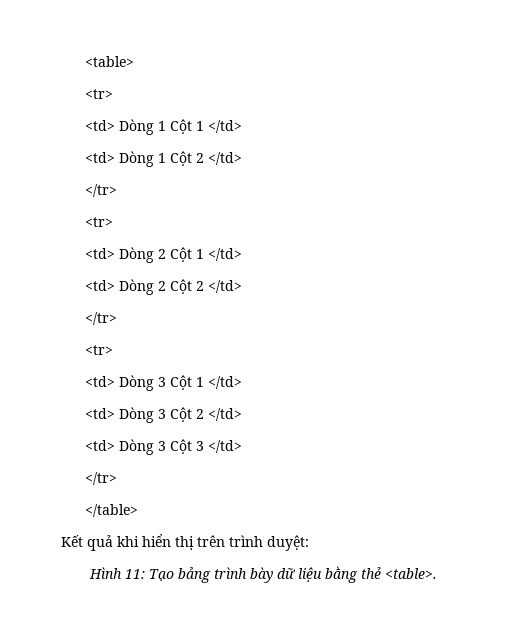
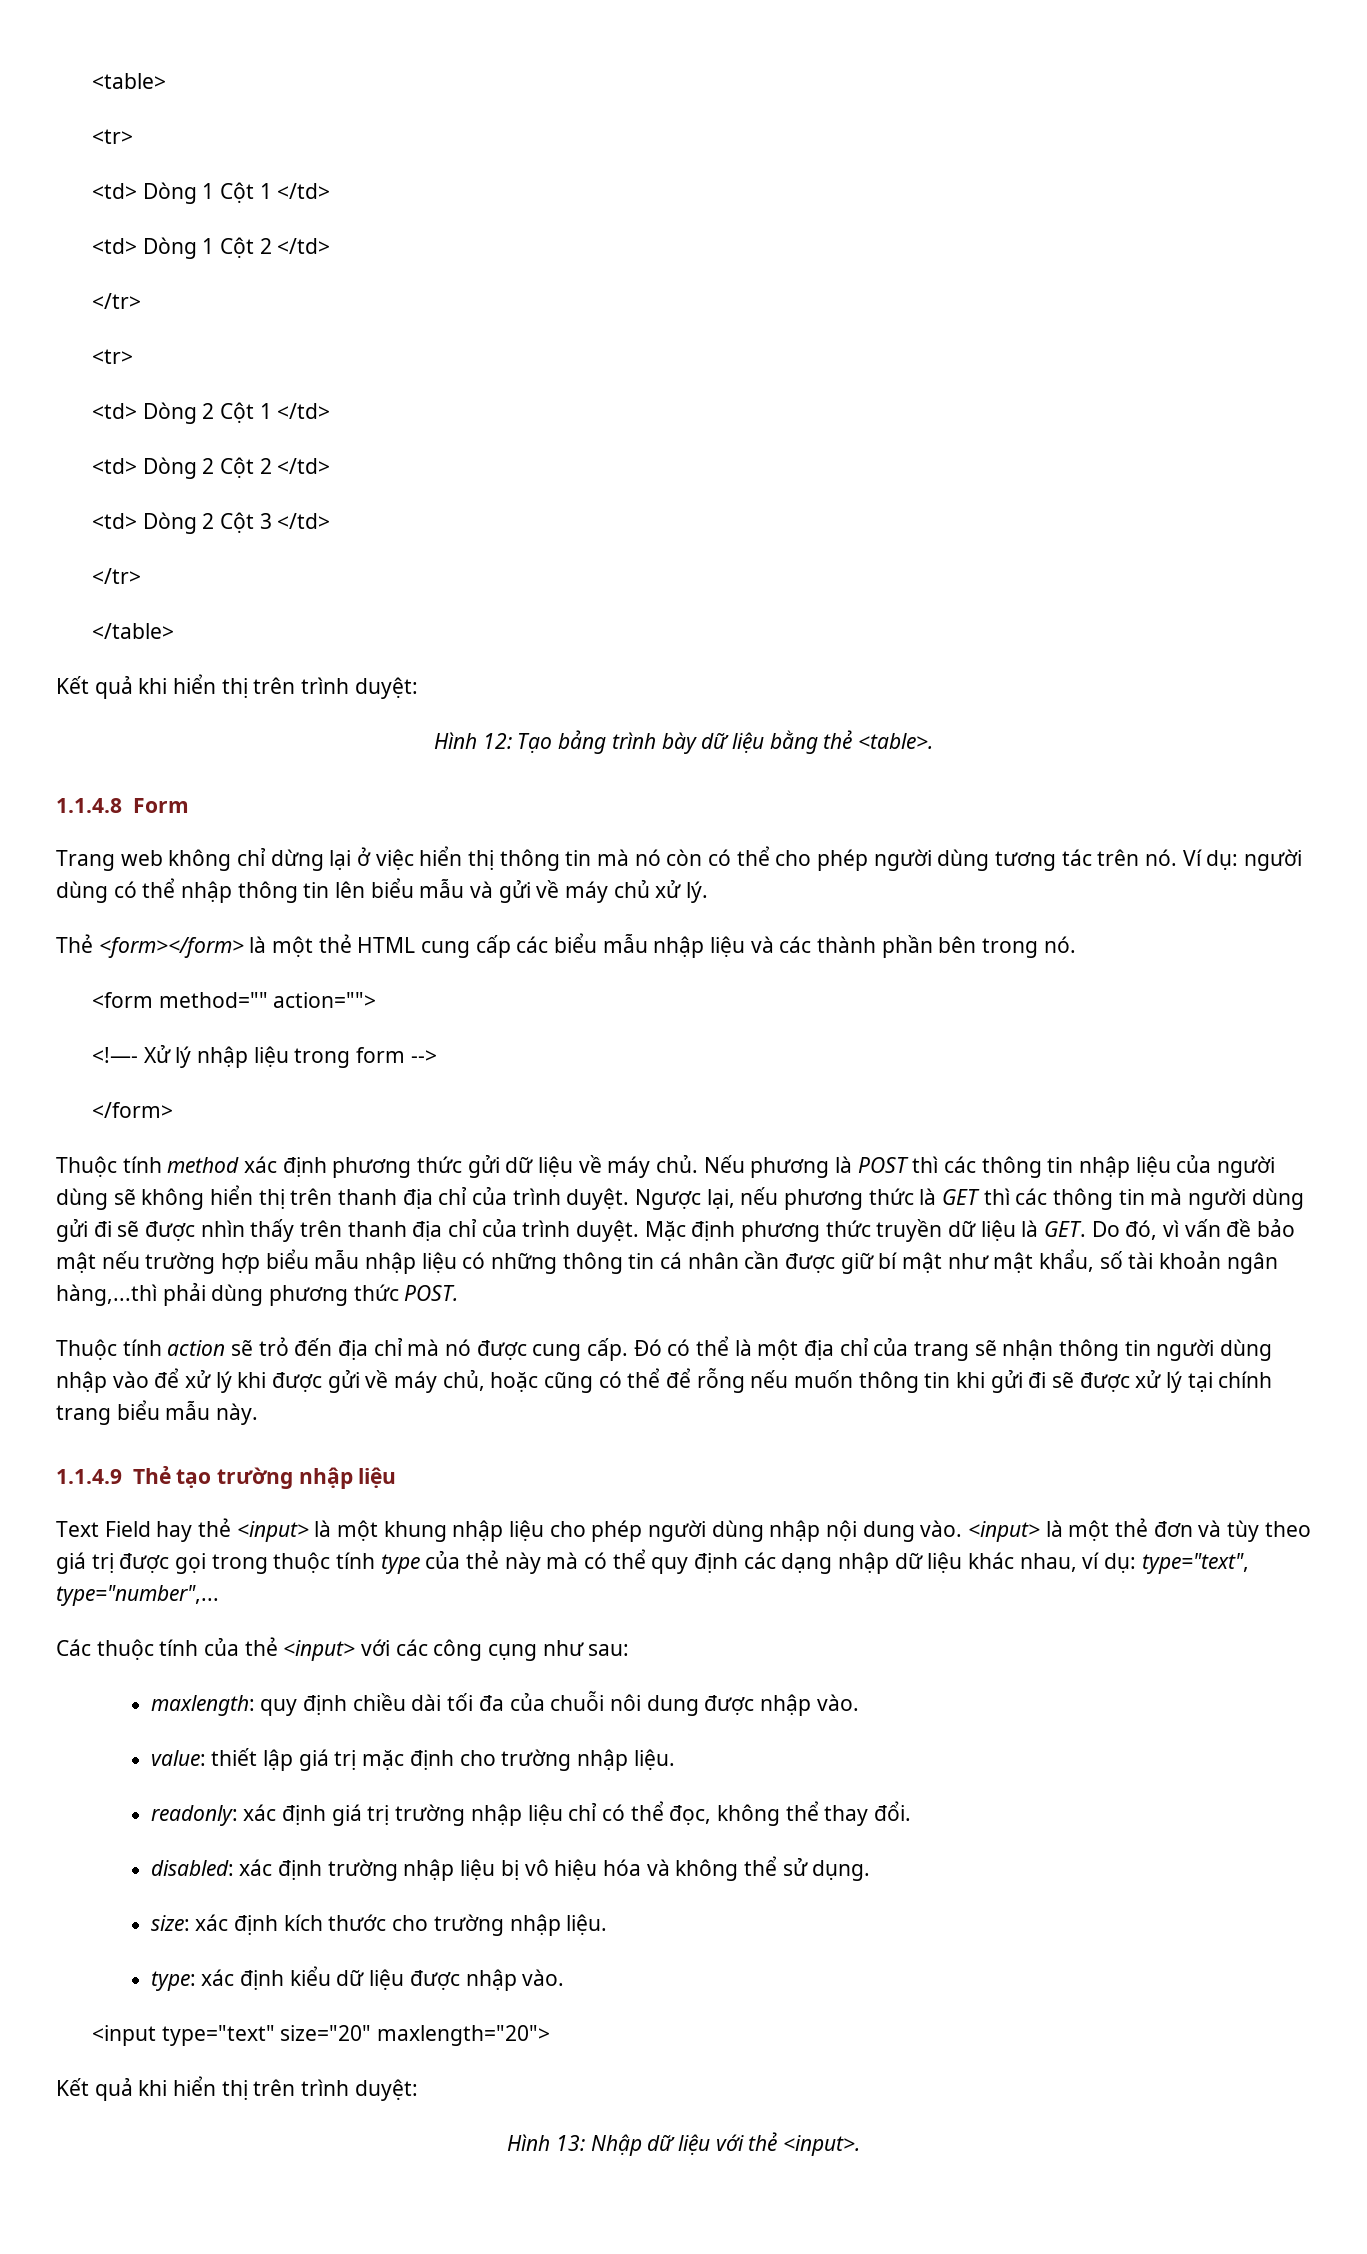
[84,312,117,325] [84,345,113,355] [84,375,242,391] [84,407,242,423] [84,439,166,455] // </tr> // <tr> // <td> Dòng 3 Cột 1 </td> // <td> Dòng 3 Cột 2 </td> // <td> Dòng 3 -> [91,512,215,534] // <td> Dòng 2
[124,569,145,579] 11: -> [482,733,512,749] 12:
(437, 573) none -> [56,798,189,813] [56,846,1303,871] [56,878,709,903] [56,933,1076,958] [91,992,377,1008] [91,1045,437,1068] [91,1102,173,1118] [56,1155,1276,1178] [56,1185,1304,1210] [56,1219,1296,1242] [56,1249,1278,1274] [56,1283,459,1306] [56,1336,1273,1361] [56,1368,1273,1393] [56,1400,259,1425] [56,1466,397,1489] [56,1518,1311,1542] [56,1549,1249,1574] [56,1585,219,1606] [56,1637,630,1661] [150,1691,859,1716] [150,1748,675,1771] [150,1801,911,1826] [150,1856,871,1881] [150,1914,608,1936] [150,1966,565,1991] [91,2025,550,2046] [56,2076,418,2101] [507,2132,860,2156] // 1.1.4.8 Form // Trang web không chỉ dừng lại ở việc hiển thị thông tin mà nó còn có thể cho phép người dùng tương tác trên nó. Ví dụ: người dùng có thể nhập thông tin lên biểu mẫu và gửi về máy chủ xử lý. // Thẻ <form></form> là một thẻ HTML cung cấp các biểu mẫu nhập liệu và các thành phần bên trong nó. // <form method="" action=""> // <!—- Xử lý nhập liệu trong form --> // </form> // Thuộc tính method xác định phương thức gửi dữ liệu về máy chủ. Nếu phương là POST thì các thông tin nhập liệu của người dùng sẽ không hiển thị trên thanh địa chỉ của trình duyệt. Ngược lại, nếu phương thức là GET thì các thông tin mà người dùng gửi đi sẽ được nhìn thấy trên thanh địa chỉ của trình duyệt. Mặc định phương thức truyền dữ liệu là GET. Do đó, vì vấn đề bảo mật nếu trường hợp biểu mẫu nhập liệu có những thông tin cá nhân cần được giữ bí mật như mật khẩu, số tài khoản ngân hàng,...thì phải dùng phương thức POST. // Thuộc tính action sẽ trỏ đến địa chỉ mà nó được cung cấp. Đó có thể là một địa chỉ của trang sẽ nhận thông tin người dùng nhập vào để xử lý khi được gửi về máy chủ, hoặc cũng có thể để rỗng nếu muốn thông tin khi gửi đi sẽ được xử lý tại chính trang biểu mẫu này. // 1.1.4.9 Thẻ tạo trường nhập liệu // Text Field hay thẻ <input> là một khung nhập liệu cho phép người dùng nhập nội dung vào. <input> là một thẻ đơn và tùy theo giá trị được gọi trong thuộc tính type của thẻ này mà có thể quy định các dạng nhập dữ liệu khác nhau, ví dụ: type="text", type="number",... // Các thuộc tính của thẻ <input> với các công cụng như sau: // maxlength: quy định chiều dài tối đa của chuỗi nôi dung được nhập vào. // value: thiết lập giá trị mặc định cho trường nhập liệu. // readonly: xác định giá trị trường nhập liệu chỉ có thể đọc, không thể thay đổi. // disabled: xác định trường nhập liệu bị vô hiệu hóa và không thể sử dụng. // size: xác định kích thước cho trường nhập liệu. // type: xác định kiểu dữ liệu được nhập vào. // <input type="text" size="20" maxlength="20"> // Kết quả khi hiển thị trên trình duyệt: // Hình 13: Nhập dữ liệu với thẻ <input>.

